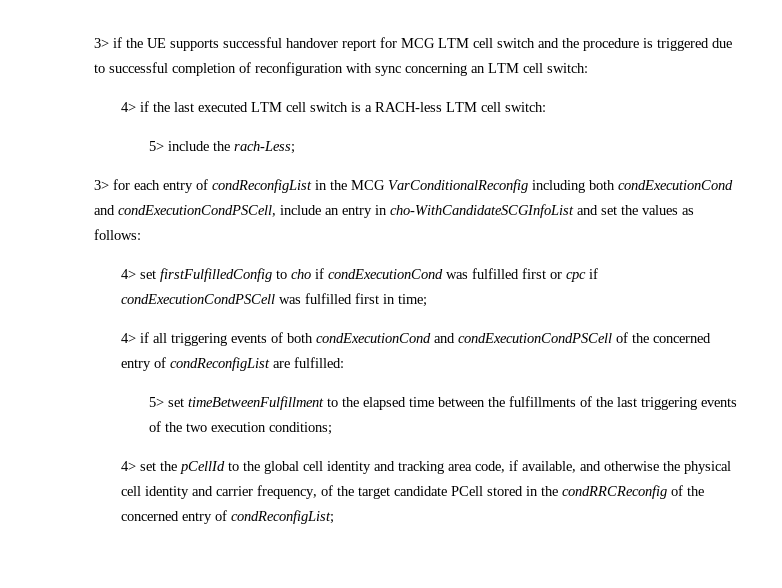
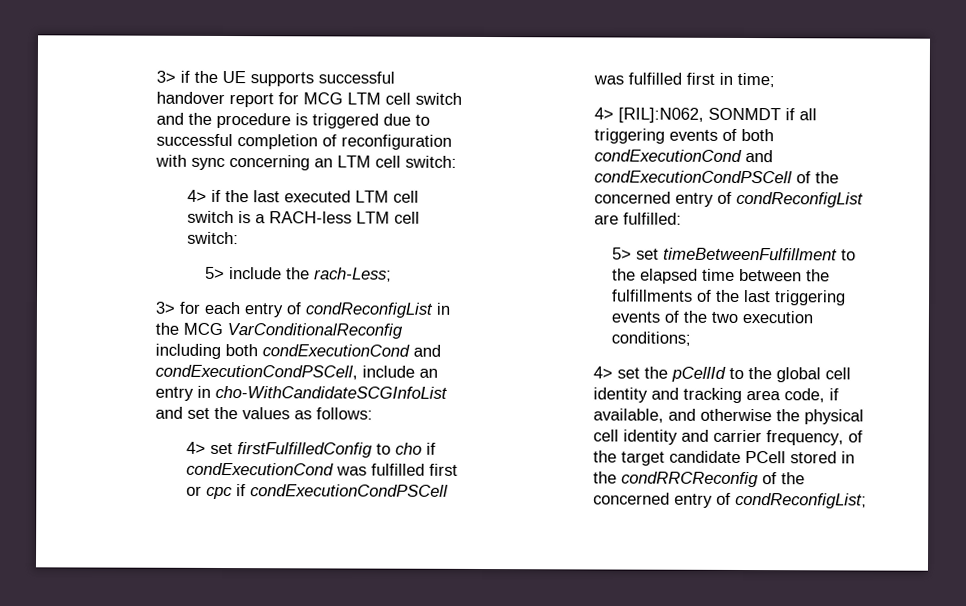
(137, 338) none -> [617,107,781,123] [RIL]:N062, SONMDT

